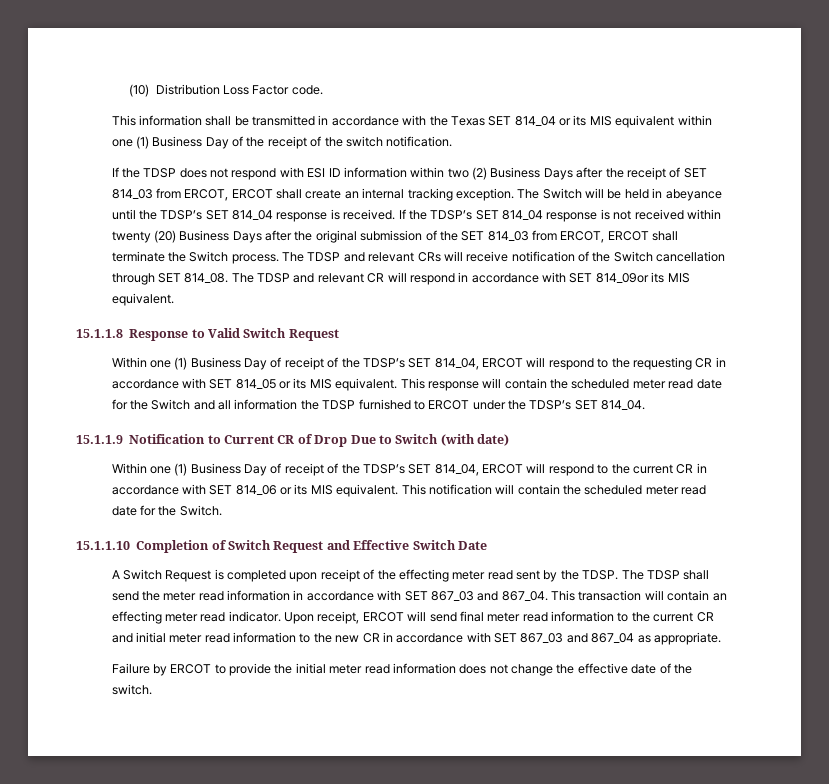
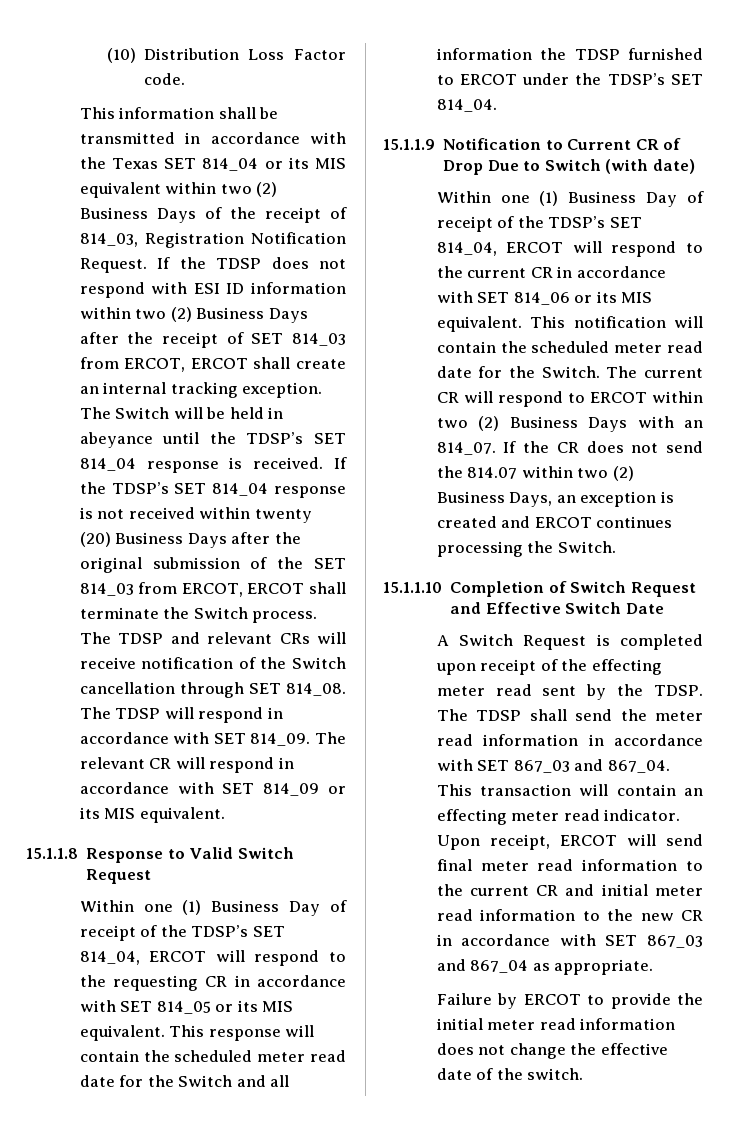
[111,136,453,149] one (1) Business Day of the receipt of the switch notification. // -> [220,182,278,197] [79,207,347,223] [79,232,346,248] [79,258,147,273] two (2) Business Days of the receipt of 814_03, Registration Notification Request.
[293,273,315,283] and -> [164,707,283,723] [79,732,346,746] will respond in accordance with SET 814_09. The
[595,273,649,283] 814_09or -> [263,783,346,796] 814_09 or
(222, 510) none -> [606,366,703,378] [436,391,703,407] [436,416,703,432] [436,441,703,455] [436,466,634,481] [436,491,674,507] [436,516,673,528] [436,541,616,557] The current CR will respond to ERCOT within two (2) Business Days with an 814_07. If the CR does not send the 814.07 within two (2) Business Days, an exception is created and ERCOT continues processing the Switch.

